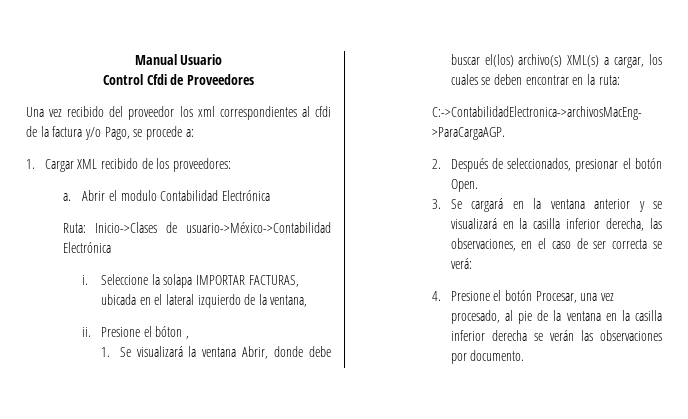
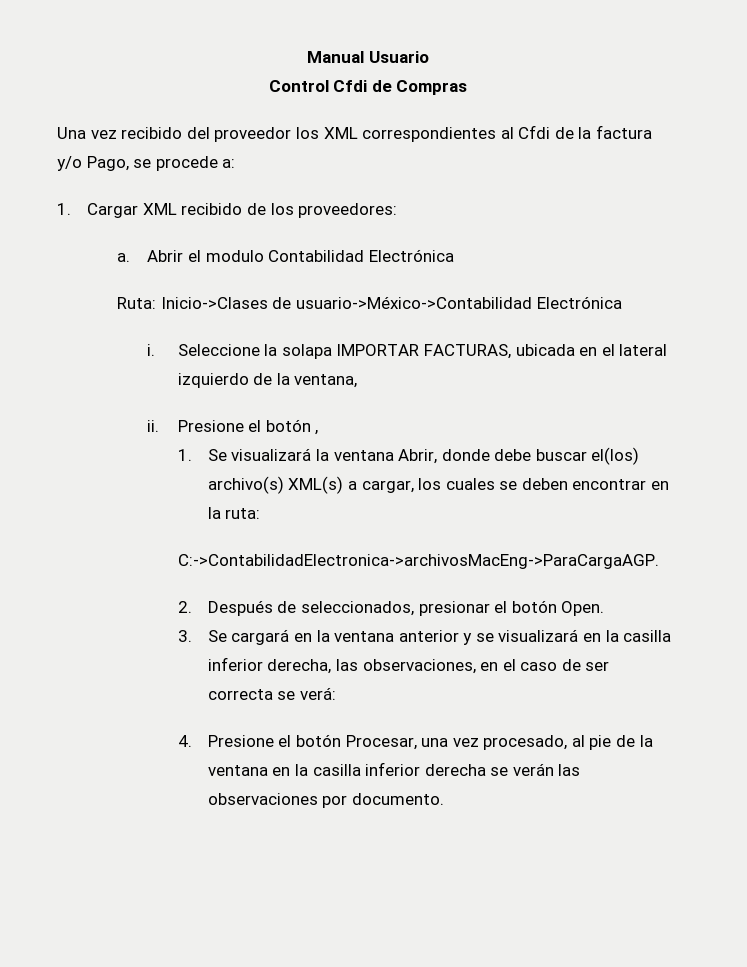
[186,74,254,85] Proveedores -> [396,80,468,95] Compras
[197,106,215,117] xml -> [323,127,358,139] XML
[315,106,331,117] cfdi -> [518,125,551,139] Cfdi
[155,326,183,337] bóton -> [265,419,311,432] botón

